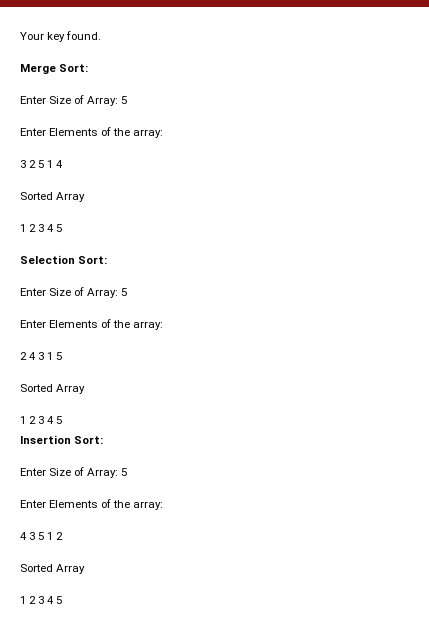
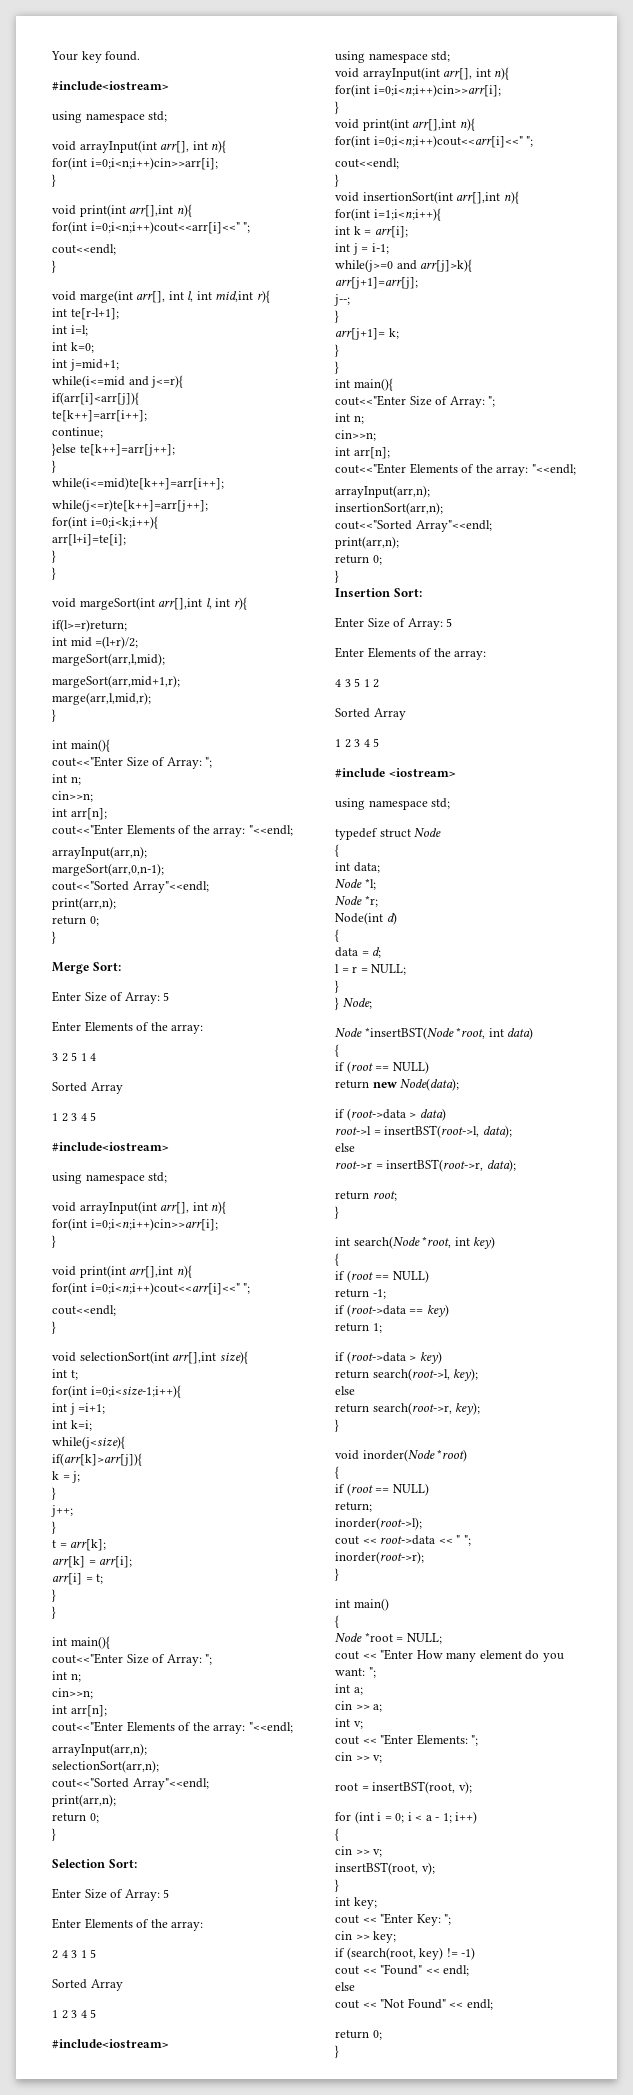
(102, 35) none -> [52,81,169,91] [52,111,168,123] [52,140,227,153] [52,157,218,170] [52,174,56,187] [52,204,192,217] [52,221,251,234] [52,244,116,255] [52,260,56,273] [52,290,270,303] [52,308,119,320] [52,325,88,336] [52,342,94,353] [52,359,119,371] [52,375,184,388] [52,392,139,405] [52,410,147,422] [52,427,103,438] [52,443,175,456] [52,460,56,473] [52,477,224,490] [52,499,208,512] [52,516,158,529] [52,534,126,546] [52,550,56,563] [52,567,56,580] [52,597,247,610] [52,619,127,632] [52,636,139,649] [52,653,165,666] [52,675,180,688] [52,692,151,705] [52,709,56,722] [52,739,110,752] [52,756,213,769] [52,774,81,785] [52,791,93,802] [52,808,107,820] [52,824,293,837] [52,846,147,859] [52,863,164,876] [52,881,209,893] [52,897,116,910] [52,916,99,926] [52,931,56,944] // #include<iostream> // using namespace std; // void arrayInput(int arr[], int n){ // for(int i=0;i<n;i++)cin>>arr[i]; // } // void print(int arr[],int n){ // for(int i=0;i<n;i++)cout<<arr[i]<<" "; // cout<<endl; // } // void marge(int arr[], int l, int mid,int r){ // int te[r-l+1]; // int i=l; // int k=0; // int j=mid+1; // while(i<=mid and j<=r){ // if(arr[i]<arr[j]){ // te[k++]=arr[i++]; // continue; // }else te[k++]=arr[j++]; // } // while(i<=mid)te[k++]=arr[i++]; // while(j<=r)te[k++]=arr[j++]; // for(int i=0;i<k;i++){ // arr[l+i]=te[i]; // } // } // void margeSort(int arr[],int l, int r){ // if(l>=r)return; // int mid =(l+r)/2; // margeSort(arr,l,mid); // margeSort(arr,mid+1,r); // marge(arr,l,mid,r); // } // int main(){ // cout<<"Enter Size of Array: "; // int n; // cin>>n; // int arr[n]; // cout<<"Enter Elements of the array: "<<endl; // arrayInput(arr,n); // margeSort(arr,0,n-1); // cout<<"Sorted Array"<<endl; // print(arr,n); // return 0; // }
(63, 228) none -> [52,1142,169,1152] [52,1172,168,1184] [52,1201,227,1214] [52,1218,218,1231] [52,1235,56,1248] [52,1265,192,1278] [52,1282,251,1295] [52,1305,116,1316] [52,1321,56,1334] [52,1351,248,1364] [52,1369,78,1380] [52,1385,181,1398] [52,1403,106,1415] [52,1420,92,1431] [52,1436,125,1449] [52,1453,142,1466] [52,1471,81,1483] [52,1487,56,1500] [51,1505,73,1517] [52,1521,56,1534] [52,1539,107,1551] [52,1556,133,1568] [52,1573,104,1585] [52,1589,56,1602] [52,1606,56,1619] [52,1636,110,1649] [52,1653,213,1666] [52,1671,81,1682] [52,1688,93,1699] [52,1705,107,1717] [52,1721,293,1734] [52,1743,147,1756] [52,1760,159,1773] [52,1778,209,1790] [52,1794,116,1807] [52,1813,99,1823] [52,1828,56,1841] // #include<iostream> // using namespace std; // void arrayInput(int arr[], int n){ // for(int i=0;i<n;i++)cin>>arr[i]; // } // void print(int arr[],int n){ // for(int i=0;i<n;i++)cout<<arr[i]<<" "; // cout<<endl; // } // void selectionSort(int arr[],int size){ // int t; // for(int i=0;i<size-1;i++){ // int j =i+1; // int k=i; // while(j<size){ // if(arr[k]>arr[j]){ // k = j; // } // j++; // } // t = arr[k]; // arr[k] = arr[i]; // arr[i] = t; // } // } // int main(){ // cout<<"Enter Size of Array: "; // int n; // cin>>n; // int arr[n]; // cout<<"Enter Elements of the array: "<<endl; // arrayInput(arr,n); // selectionSort(arr,n); // cout<<"Sorted Array"<<endl; // print(arr,n); // return 0; // }
(63, 420) none -> [52,2039,169,2049] [335,51,451,63] [335,67,510,80] [335,84,501,97] [335,101,339,114] [335,118,475,131] [335,135,534,148] [335,158,399,169] [335,174,339,187] [335,191,519,204] [335,208,441,221] [335,226,408,238] [335,243,389,255] [335,259,473,272] [335,277,418,289] [334,294,350,306] [335,310,339,323] [335,328,399,340] [335,344,339,357] [335,361,339,374] [335,378,393,391] [335,395,496,408] [335,413,364,424] [335,430,376,441] [335,447,390,459] [335,463,576,476] [335,485,430,498] [335,502,443,515] [335,520,492,532] [335,536,399,549] [335,555,382,565] [335,570,339,583] // #include<iostream> // using namespace std; // void arrayInput(int arr[], int n){ // for(int i=0;i<n;i++)cin>>arr[i]; // } // void print(int arr[],int n){ // for(int i=0;i<n;i++)cout<<arr[i]<<" "; // cout<<endl; // } // void insertionSort(int arr[],int n){ // for(int i=1;i<n;i++){ // int k = arr[i]; // int j = i-1; // while(j>=0 and arr[j]>k){ // arr[j+1]=arr[j]; // j--; // } // arr[j+1]= k; // } // } // int main(){ // cout<<"Enter Size of Array: "; // int n; // cin>>n; // int arr[n]; // cout<<"Enter Elements of the array: "<<endl; // arrayInput(arr,n); // insertionSort(arr,n); // cout<<"Sorted Array"<<endl; // print(arr,n); // return 0; // }
(63, 600) none -> [335,768,456,778] [335,798,451,810] [335,828,442,840] [335,844,339,857] [335,862,380,873] [335,878,376,890] [335,895,378,907] [335,912,397,925] [335,929,339,942] [335,947,382,958] [335,964,407,975] [335,980,339,993] [335,997,372,1010] [335,1027,534,1040] [335,1044,339,1057] [335,1061,429,1074] [335,1078,460,1091] [335,1108,446,1121] [335,1125,512,1138] [335,1143,355,1152] [335,1159,516,1172] [335,1191,397,1201] [335,1206,339,1219] [335,1236,496,1249] [335,1253,339,1266] [335,1270,429,1283] [335,1289,386,1299] [335,1304,449,1317] [335,1323,382,1333] [335,1351,442,1364] [335,1368,479,1381] [335,1386,355,1395] [335,1402,481,1415] [335,1419,339,1432] [335,1449,468,1462] [335,1466,339,1479] [335,1483,429,1496] [335,1502,372,1512] [335,1517,422,1530] [335,1535,471,1546] [335,1551,424,1564] [335,1568,339,1581] [335,1598,389,1611] [335,1615,339,1628] [335,1632,442,1644] [335,1649,564,1662] [335,1667,376,1678] [335,1684,363,1695] [335,1701,383,1712] [335,1718,363,1729] [335,1734,479,1746] [335,1752,383,1763] [335,1781,472,1794] [335,1811,478,1824] [335,1828,339,1841] [335,1846,383,1857] [335,1862,435,1875] [335,1879,339,1892] [335,1897,377,1909] [335,1913,452,1926] [335,1931,397,1943] [335,1947,476,1960] [335,1964,470,1976] [335,1982,355,1991] [335,1998,493,2010] [335,2030,382,2040] [335,2045,339,2058] // #include <iostream> // using namespace std; // typedef struct Node // { // int data; // Node *l; // Node *r; // Node(int d) // { // data = d; // l = r = NULL; // } // } Node; // Node *insertBST(Node *root, int data) // { // if (root == NULL) // return new Node(data); // if (root->data > data) // root->l = insertBST(root->l, data); // else // root->r = insertBST(root->r, data); // return root; // } // int search(Node *root, int key) // { // if (root == NULL) // return -1; // if (root->data == key) // return 1; // if (root->data > key) // return search(root->l, key); // else // return search(root->r, key); // } // void inorder(Node *root) // { // if (root == NULL) // return; // inorder(root->l); // cout << root->data << " "; // inorder(root->r); // } // int main() // { // Node *root = NULL; // cout << "Enter How many element do you want: "; // int a; // cin >> a; // int v; // cout << "Enter Elements: "; // cin >> v; // root = insertBST(root, v); // for (int i = 0; i < a - 1; i++) // { // cin >> v; // insertBST(root, v); // } // int key; // cout << "Enter Key: "; // cin >> key; // if (search(root, key) != -1) // cout << "Found" << endl; // else // cout << "Not Found" << endl; // return 0; // }

